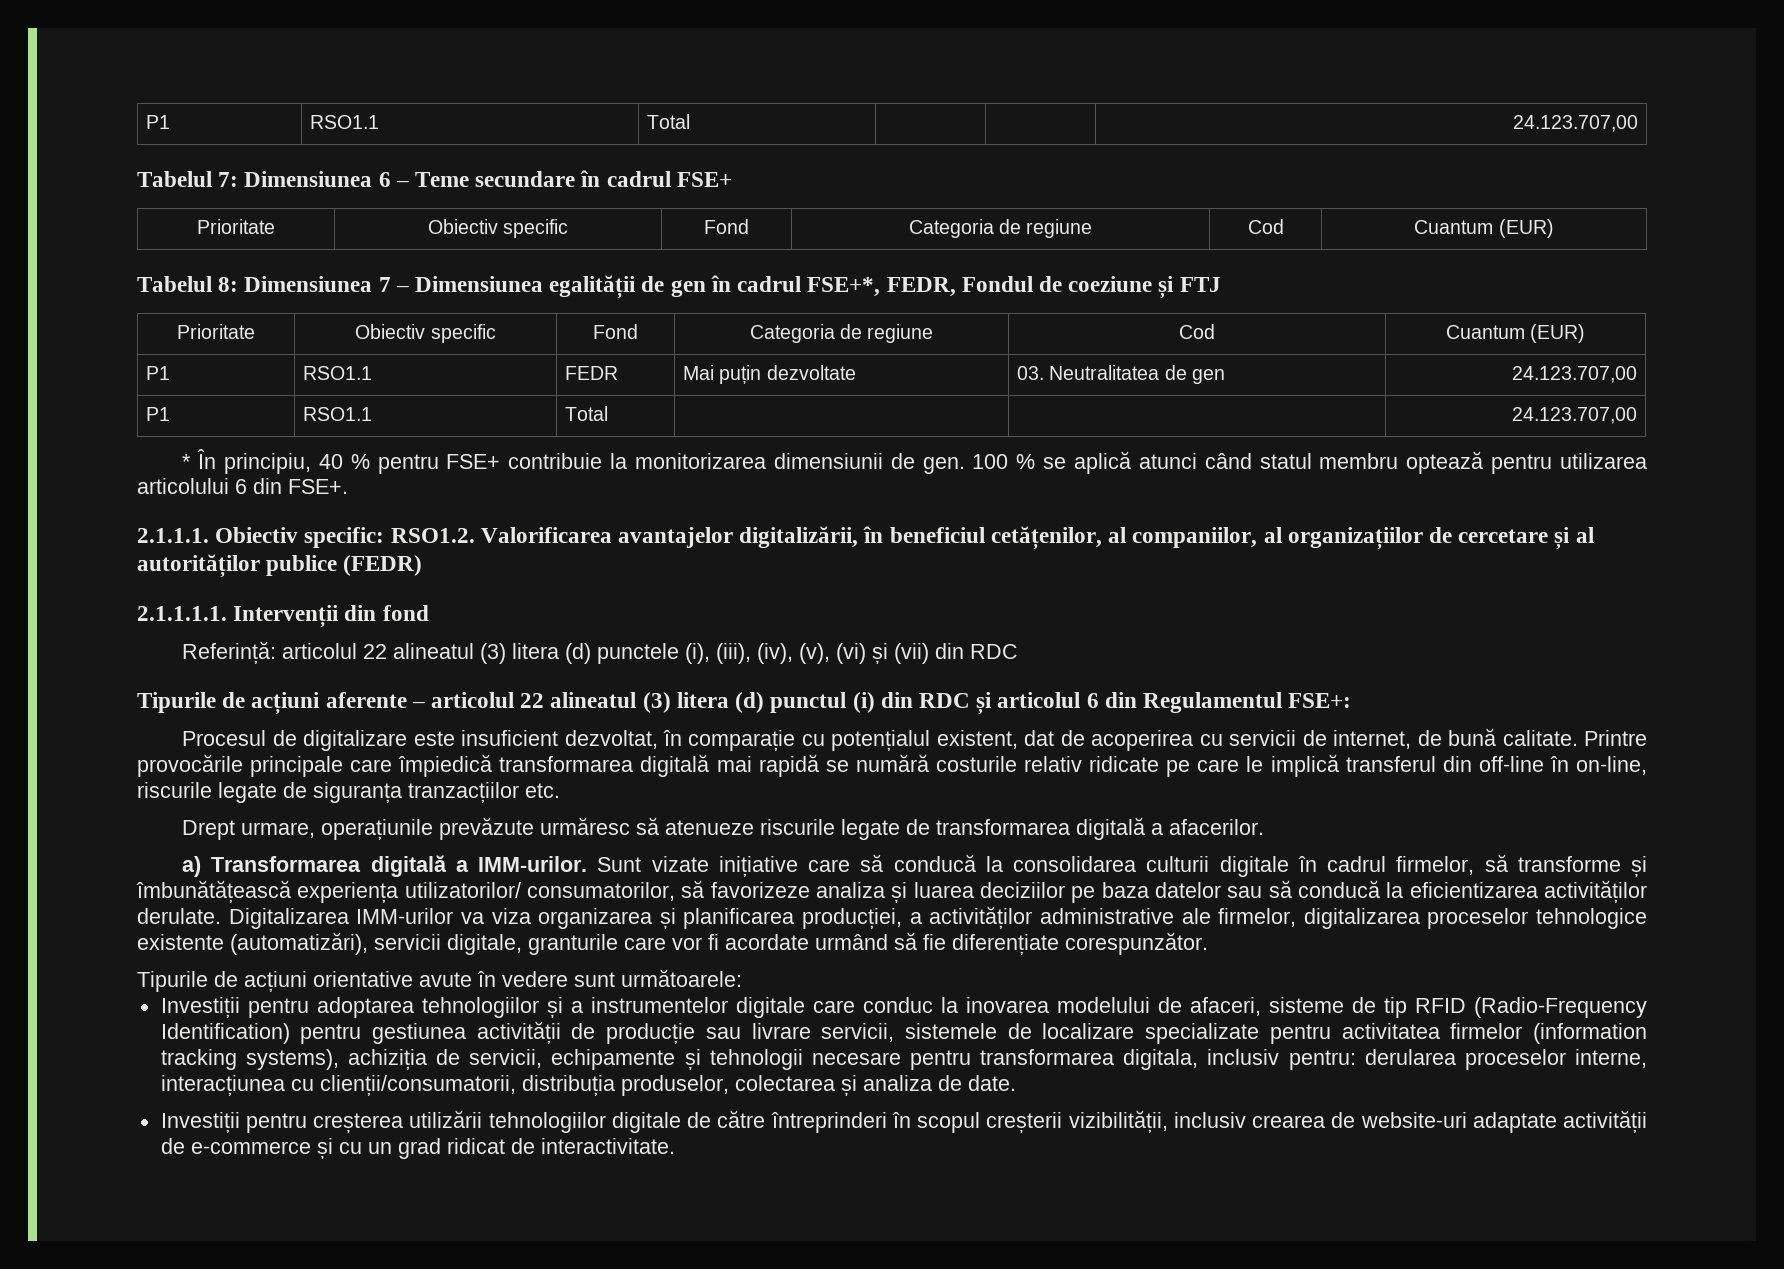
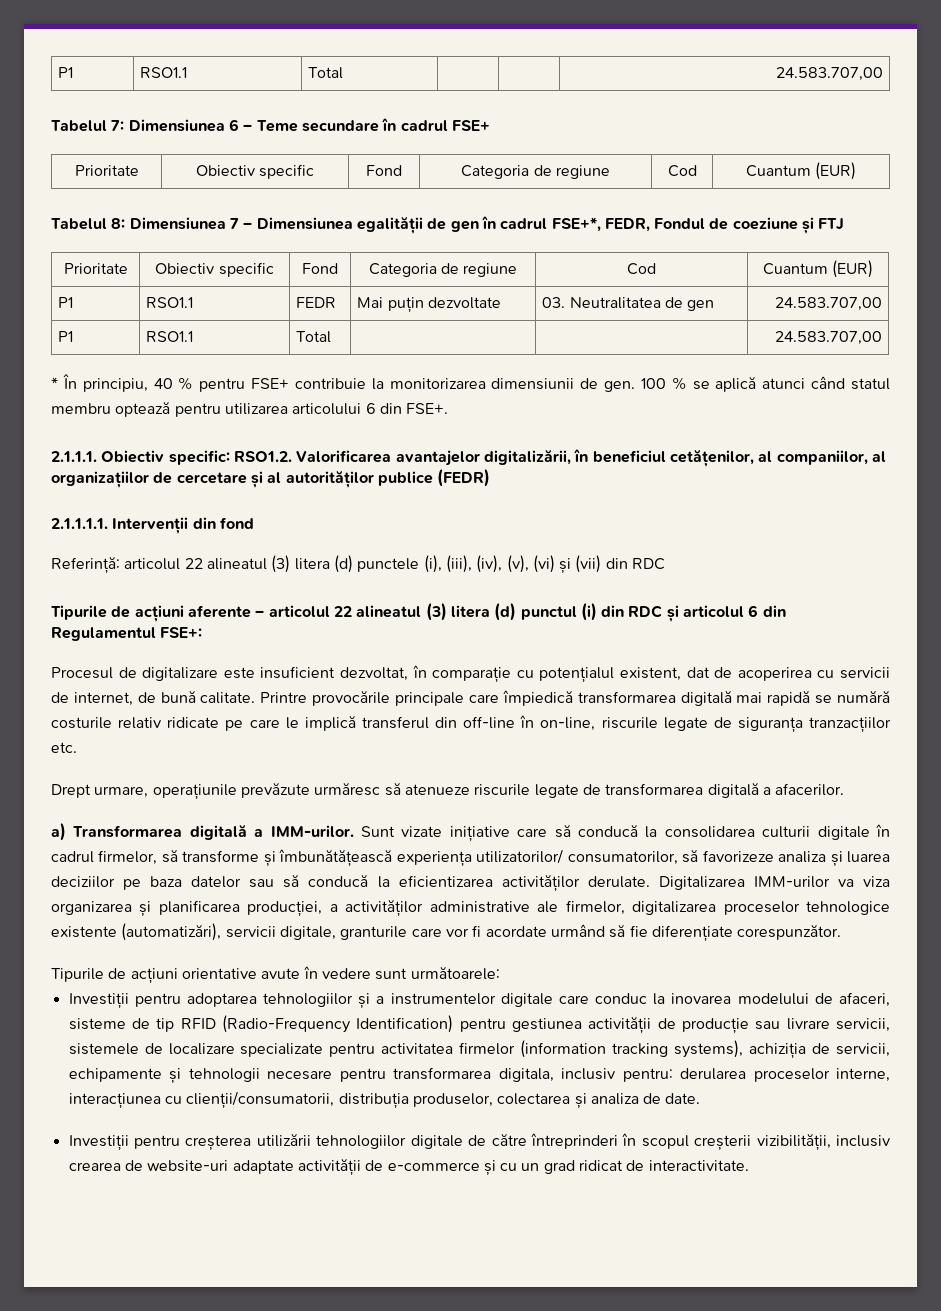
[145,115,170,129] [309,115,379,129] [646,114,690,129] [1513,115,1639,132] P1 | RSO1.1 | Total | | | 24.123.707,00 -> [58,67,74,78] [140,67,188,78] [308,67,344,79] [775,67,883,81] P1 | RSO1.1 | Total | | | 24.583.707,00
[1512,366,1638,383] [145,407,170,421] [302,407,372,421] [564,406,608,421] [1512,407,1638,424] 24.123.707,00 // P1 | RSO1.1 | Total | | | 24.123.707,00 -> [774,297,882,311] [58,331,74,342] [146,331,194,342] [296,331,332,343] [774,331,882,345] 24.583.707,00 // P1 | RSO1.1 | Total | | | 24.583.707,00

